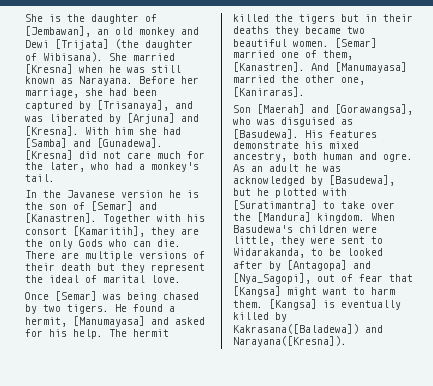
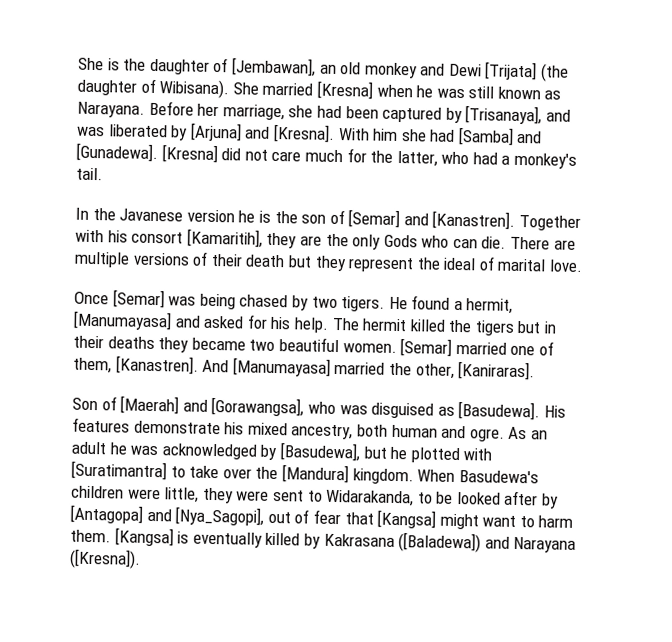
[49,162,85,172] later, -> [396,150,438,167] latter,
[305,75,365,85] other one, -> [415,363,455,379] other,
(251, 109) none -> [101,396,117,411] of
[233,324,383,334] [233,336,347,347] Kakrasana([Baladewa]) and Narayana([Kresna]). -> [323,532,577,553] [69,548,141,569] Kakrasana ([Baladewa]) and Narayana ([Kresna]).

